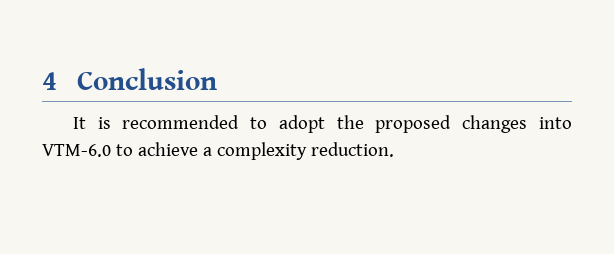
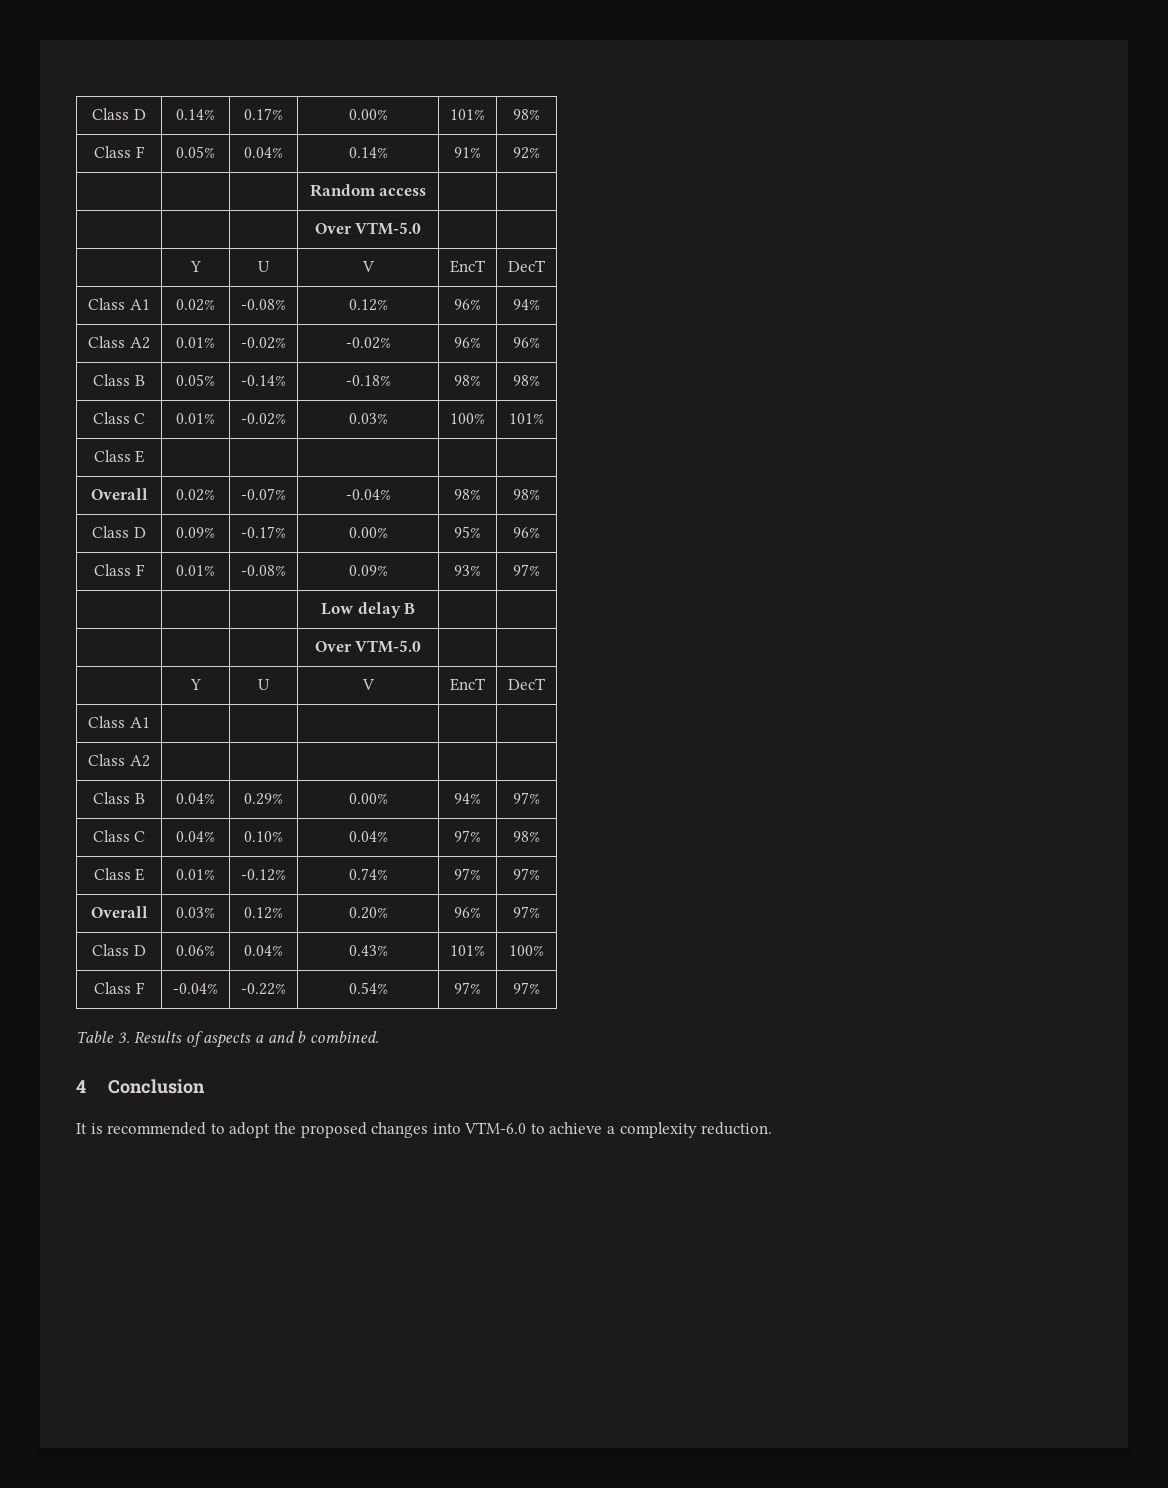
(42, 81) none -> [92,108,146,120] [176,109,215,120] [244,108,283,120] [348,109,388,120] [450,109,485,120] [513,109,540,120] [94,146,145,158] [176,146,215,158] [244,147,283,158] [348,147,388,158] [454,147,481,158] [513,147,540,159] [309,184,427,197] [314,222,422,235] [189,261,201,272] [258,261,270,272] [361,261,375,272] [450,260,486,273] [508,260,546,272] [88,298,150,310] [176,299,215,311] [241,299,286,310] [348,299,388,311] [454,299,481,310] [513,299,540,310] [88,336,150,349] [176,337,215,348] [241,337,286,349] [345,337,391,349] [454,337,481,348] [513,337,540,348] [93,374,145,386] [176,374,215,386] [241,375,286,386] [345,375,391,386] [454,375,481,386] [513,375,540,386] [92,412,146,424] [176,413,215,424] [241,413,286,425] [348,413,388,424] [450,413,485,424] [509,413,544,424] [93,450,145,463] [90,488,148,500] [176,489,215,501] [241,488,286,500] [345,489,391,500] [454,489,481,500] [513,489,540,500] [92,526,146,538] [176,527,215,538] [241,526,286,538] [348,527,388,538] [454,526,481,538] [513,527,540,538] [94,564,145,576] [176,565,215,576] [241,565,286,576] [348,565,388,576] [454,565,481,576] [513,564,540,576] [320,602,416,618] [314,640,422,653] [189,679,201,690] [258,679,270,690] [361,679,375,690] [450,678,486,691] [508,678,546,690] [88,716,150,728] [88,754,150,767] [93,792,145,804] [176,793,215,804] [244,793,283,805] [348,793,388,804] [454,793,481,804] [513,792,540,804] [92,830,146,842] [176,831,215,842] [244,831,283,842] [348,831,388,842] [454,830,481,842] [513,831,540,842] [93,868,145,881] [176,869,215,880] [241,869,286,881] [348,868,388,880] [454,868,481,880] [513,868,540,880] [90,906,148,918] [176,907,215,918] [244,907,283,919] [348,907,388,919] [454,907,481,918] [513,906,540,918] [92,944,146,956] [176,945,215,956] [244,945,283,956] [348,945,388,956] [450,945,485,956] [509,945,544,956] [94,982,145,994] [173,983,218,994] [241,983,286,995] [348,982,388,994] [454,982,481,994] [513,982,540,994] [76,1031,379,1048] Class D | 0.14% | 0.17% | 0.00% | 101% | 98% // Class F | 0.05% | 0.04% | 0.14% | 91% | 92% // | | | Random access | | // | | | Over VTM-5.0 | | // | Y | U | V | EncT | DecT // Class A1 | 0.02% | -0.08% | 0.12% | 96% | 94% // Class A2 | 0.01% | -0.02% | -0.02% | 96% | 96% // Class B | 0.05% | -0.14% | -0.18% | 98% | 98% // Class C | 0.01% | -0.02% | 0.03% | 100% | 101% // Class E | | | | | // Overall | 0.02% | -0.07% | -0.04% | 98% | 98% // Class D | 0.09% | -0.17% | 0.00% | 95% | 96% // Class F | 0.01% | -0.08% | 0.09% | 93% | 97% // | | | Low delay B | | // | | | Over VTM-5.0 | | // | Y | U | V | EncT | DecT // Class A1 | | | | | // Class A2 | | | | | // Class B | 0.04% | 0.29% | 0.00% | 94% | 97% // Class C | 0.04% | 0.10% | 0.04% | 97% | 98% // Class E | 0.01% | -0.12% | 0.74% | 97% | 97% // Overall | 0.03% | 0.12% | 0.20% | 96% | 97% // Class D | 0.06% | 0.04% | 0.43% | 101% | 100% // Class F | -0.04% | -0.22% | 0.54% | 97% | 97% // Table 3. Results of aspects a and b combined. //

